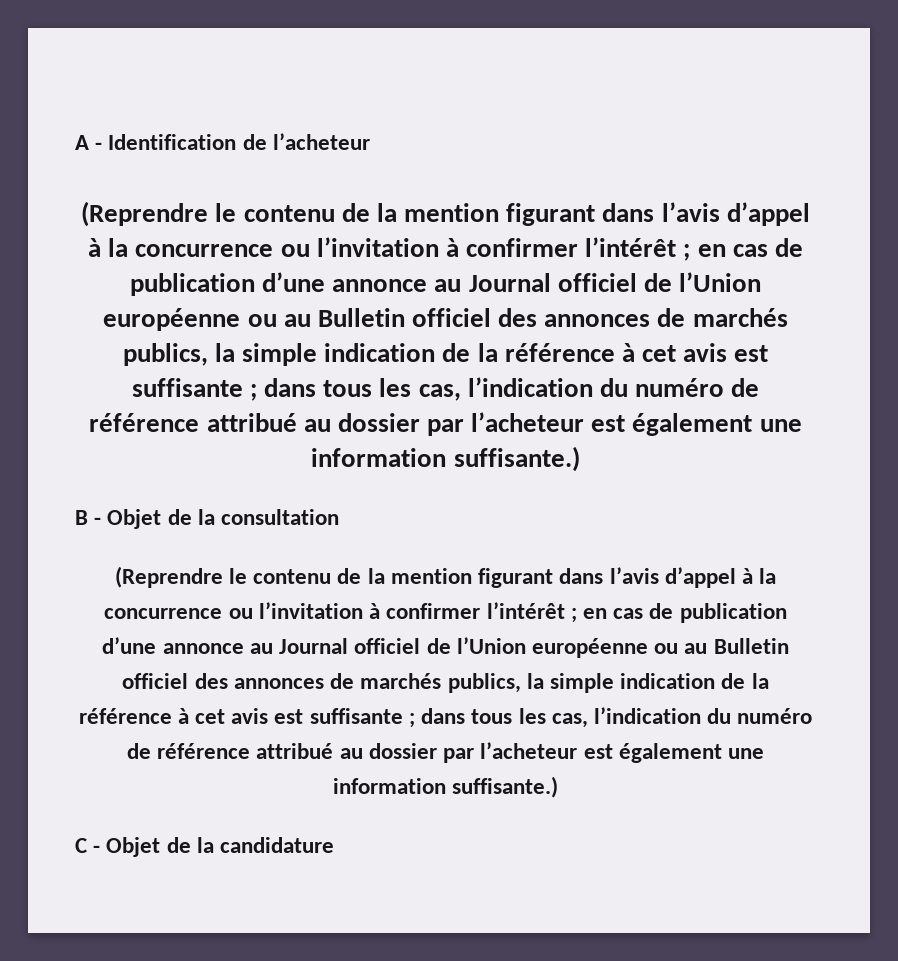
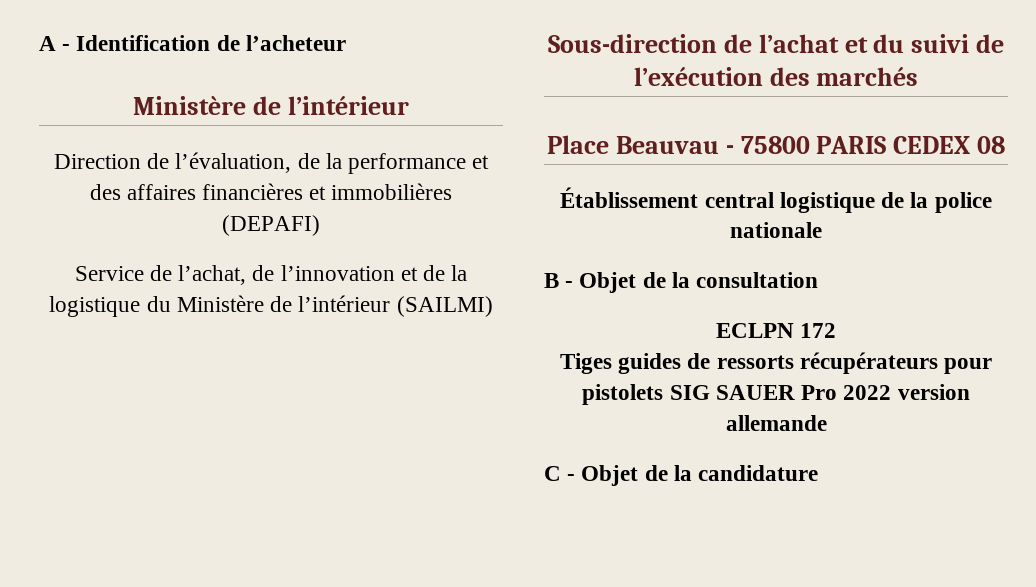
[81,201,810,227] [88,237,803,261] [129,272,762,296] [103,308,788,331] [122,343,769,366] [131,377,760,401] [89,412,802,436] [311,446,580,472] (Reprendre le contenu de la mention figurant dans l’avis d’appel à la concurrence ou l’invitation à confirmer l’intérêt ; en cas de publication d’une annonce au Journal officiel de l’Union européenne ou au Bulletin officiel des annonces de marchés publics, la simple indication de la référence à cet avis est suffisante ; dans tous les cas, l’indication du numéro de référence attribué au dossier par l’acheteur est également une information suffisante.) -> [133,96,409,115] [53,152,490,174] [89,183,453,200] [222,215,320,236] [74,265,468,285] [49,295,493,317] [547,34,1005,53] [633,67,919,86] [546,135,1006,154] [560,187,992,213] [730,222,822,238] Ministère de l’intérieur // Direction de l’évaluation, de la performance et des affaires financières et immobilières (DEPAFI) // Service de l’achat, de l’innovation et de la logistique du Ministère de l’intérieur (SAILMI) // Sous-direction de l’achat et du suivi de l’exécution des marchés // Place Beauvau - 75800 PARIS CEDEX 08 // Établissement central logistique de la police nationale
[114,566,777,588] [104,602,787,623] [102,637,789,658] [122,673,769,693] [78,707,813,728] [127,742,764,763] [332,776,559,798] (Reprendre le contenu de la mention figurant dans l’avis d’appel à la concurrence ou l’invitation à confirmer l’intérêt ; en cas de publication d’une annonce au Journal officiel de l’Union européenne ou au Bulletin officiel des annonces de marchés publics, la simple indication de la référence à cet avis est suffisante ; dans tous les cas, l’indication du numéro de référence attribué au dossier par l’acheteur est également une information suffisante.) -> [715,323,837,338] [559,352,993,374] [582,384,970,405] [725,415,827,431] ECLPN 172 // Tiges guides de ressorts récupérateurs pour pistolets SIG SAUER Pro 2022 version allemande

